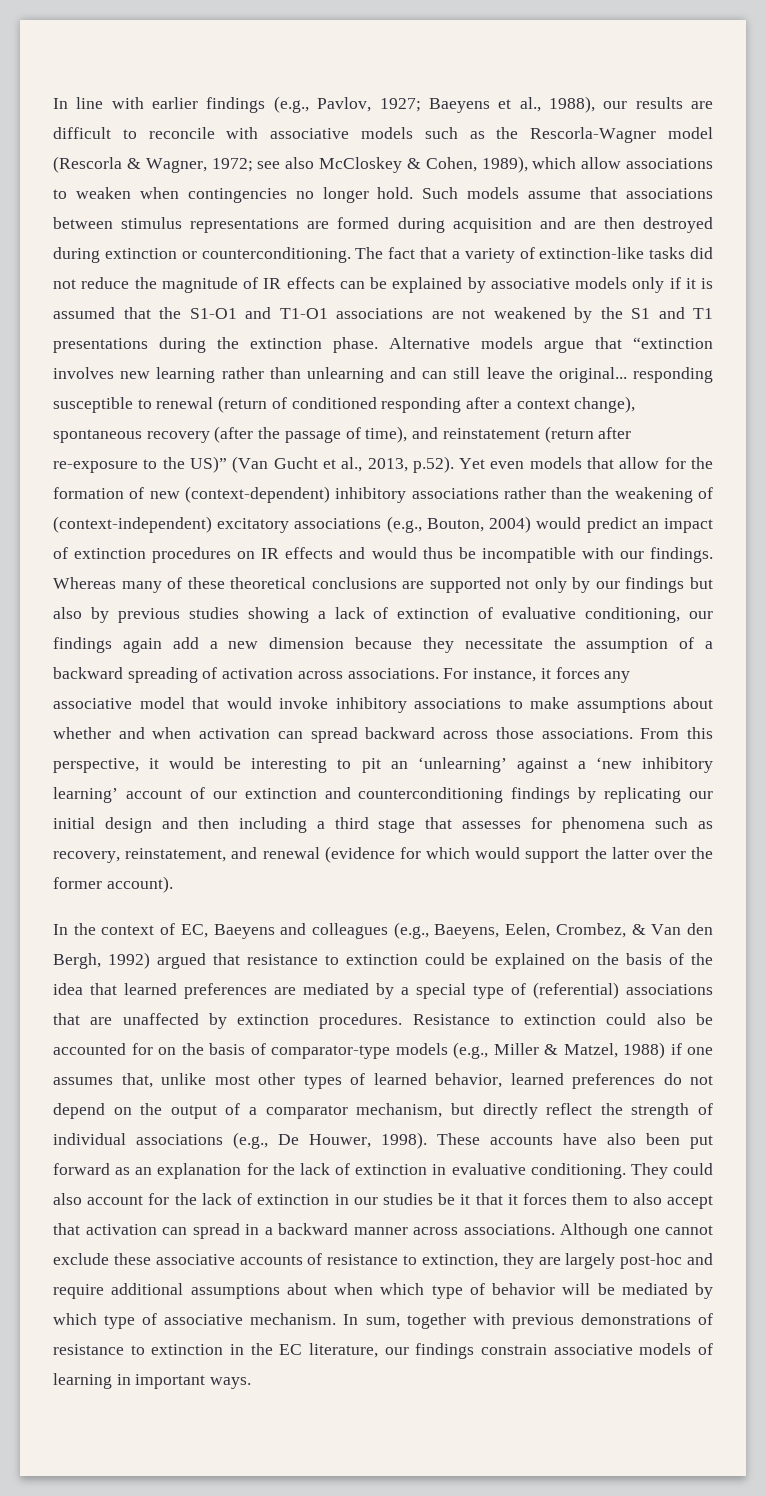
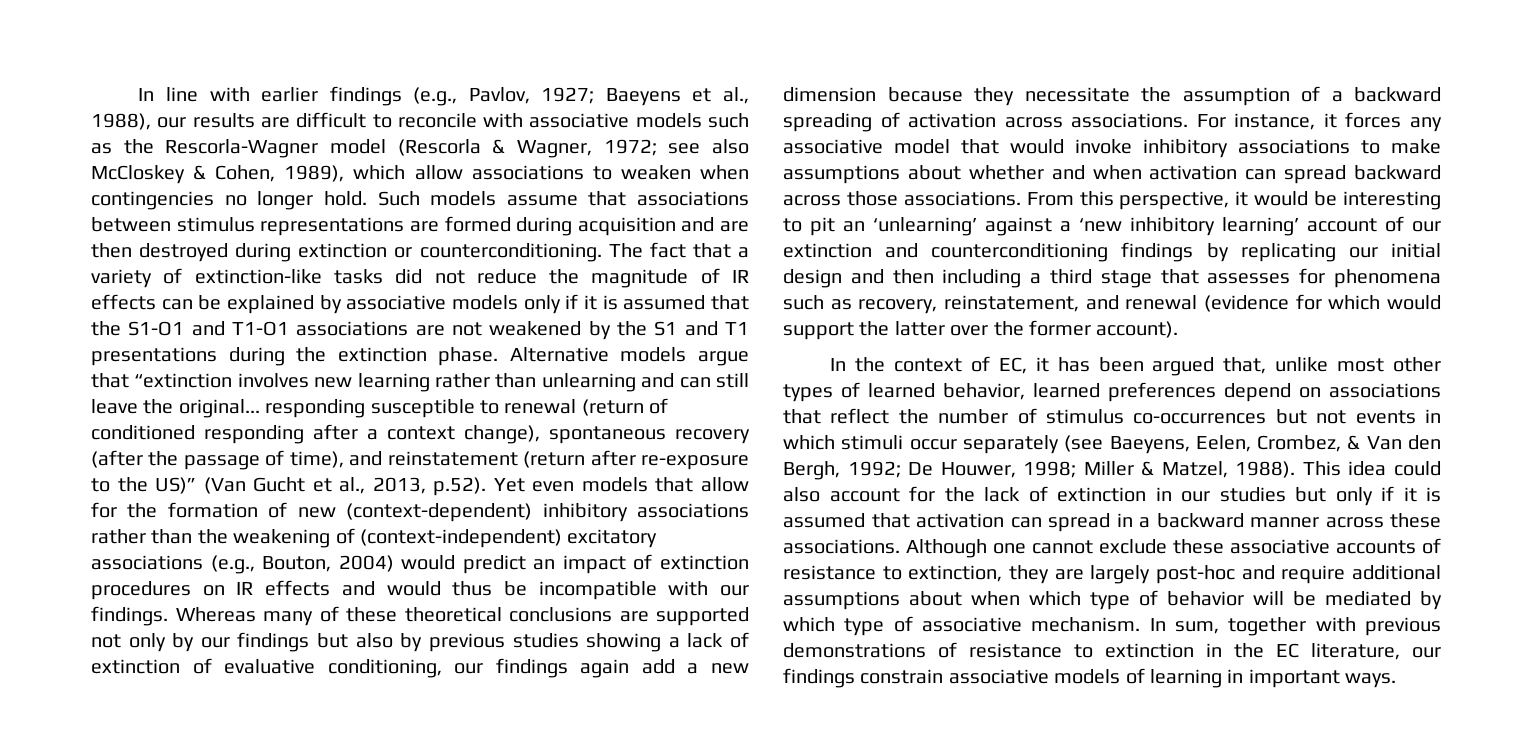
[213,922,713,939] [53,952,714,969] [53,982,713,999] [53,1013,713,1029] [53,1042,713,1059] [53,1077,113,1085] Baeyens and colleagues (e.g., Baeyens, Eelen, Crombez, & Van den Bergh, 1992) argued that resistance to extinction could be explained on the basis of the idea that learned preferences are mediated by a special type of (referential) associations that are unaffected by extinction procedures. Resistance to extinction could also be accounted for on the basis of comparator-type models (e.g., Miller & Matzel, 1988) if one assumes -> [1035,357,1215,376] it has been argued
[663,1073,713,1085] [53,1103,714,1119] [53,1132,713,1149] [53,1163,668,1179] do not depend on the output of a comparator mechanism, but directly reflect the strength of individual associations (e.g., De Houwer, 1998). These accounts have also been put forward as an explanation for the lack of extinction in evaluative conditioning. They -> [1224,383,1441,402] [783,408,1441,424] [783,435,1441,454] [783,461,1387,480] depend on associations that reflect the number of stimulus co-occurrences but not events in which stimuli occur separately (see Baeyens, Eelen, Crombez, & Van den Bergh, 1992; De Houwer, 1998; Miller & Matzel, 1988). This idea
[438,1193,713,1209] be it that it forces them to also accept -> [1295,486,1441,506] [783,513,865,528] but only if it is assumed
(458, 1231) none -> [1390,513,1441,528] these

